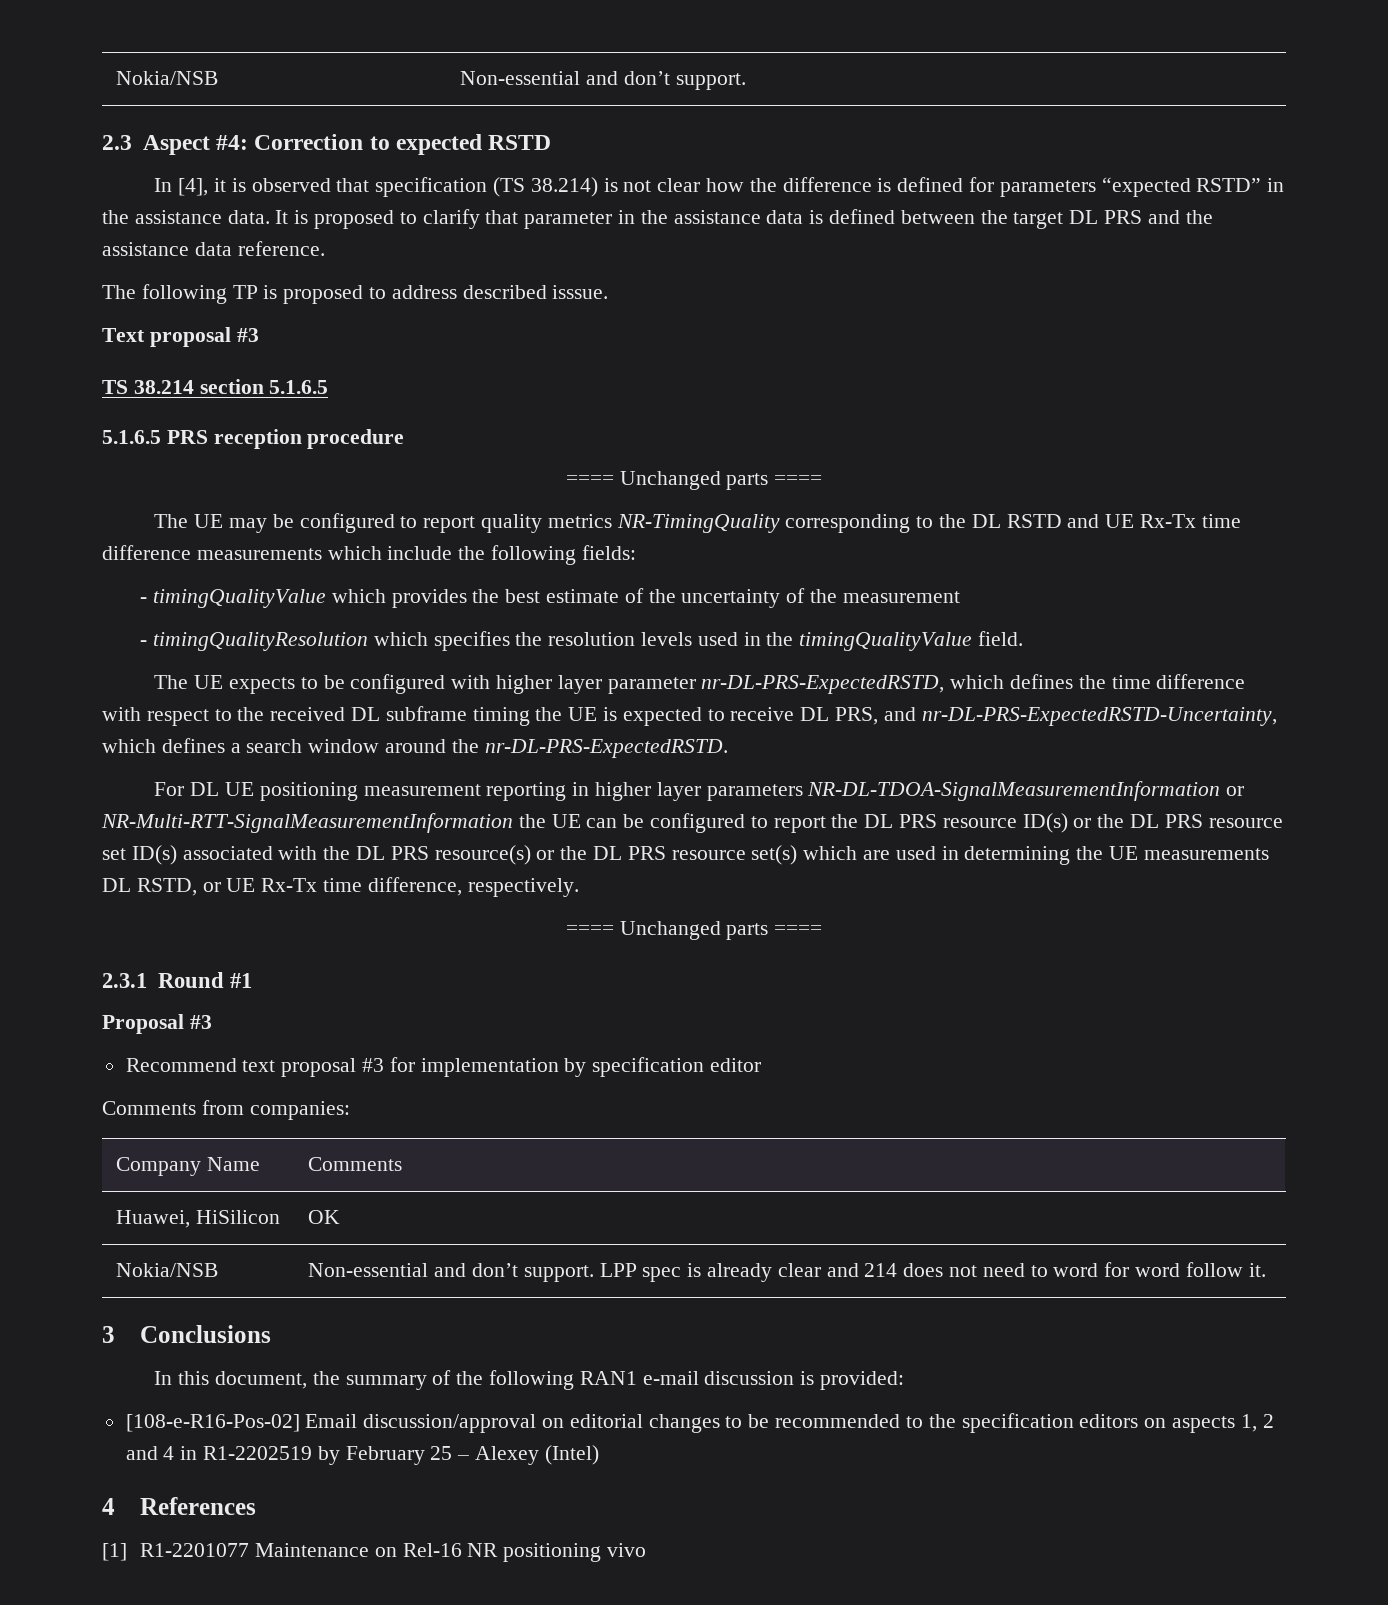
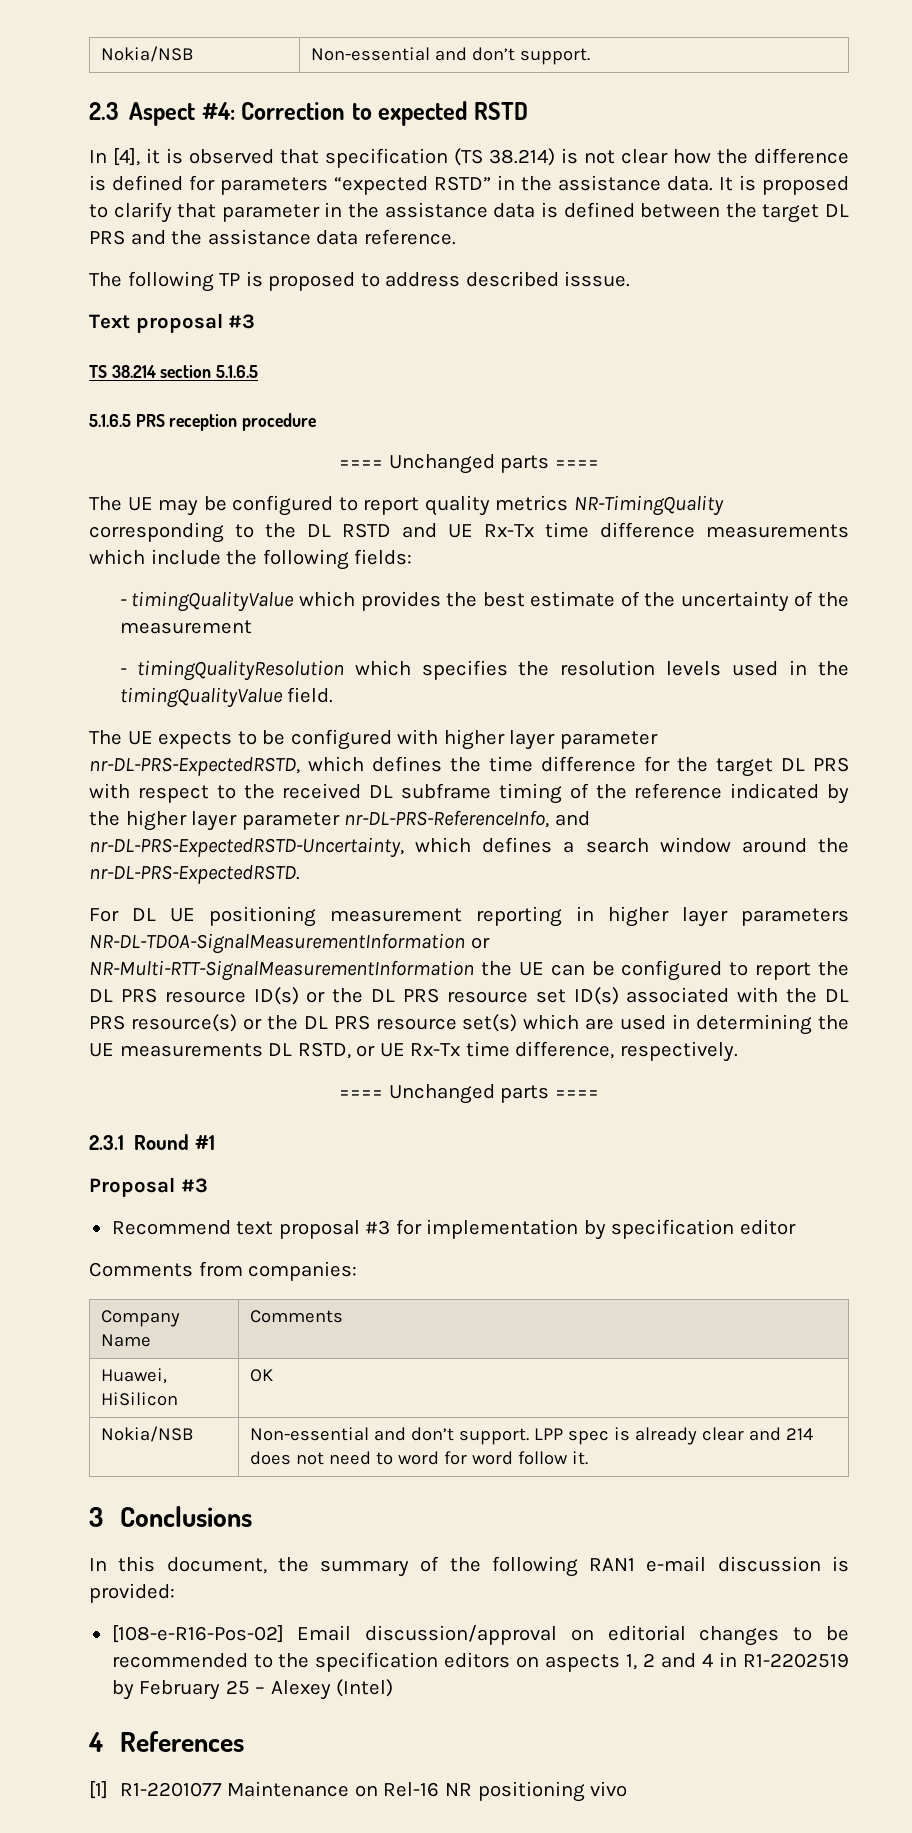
(1246, 681) none -> [644,756,849,777] for the target DL PRS
[535,707,879,726] the UE is expected to receive DL PRS, -> [569,783,850,804] [89,810,550,831] of the reference indicated by the higher layer parameter nr-DL-PRS-ReferenceInfo,

